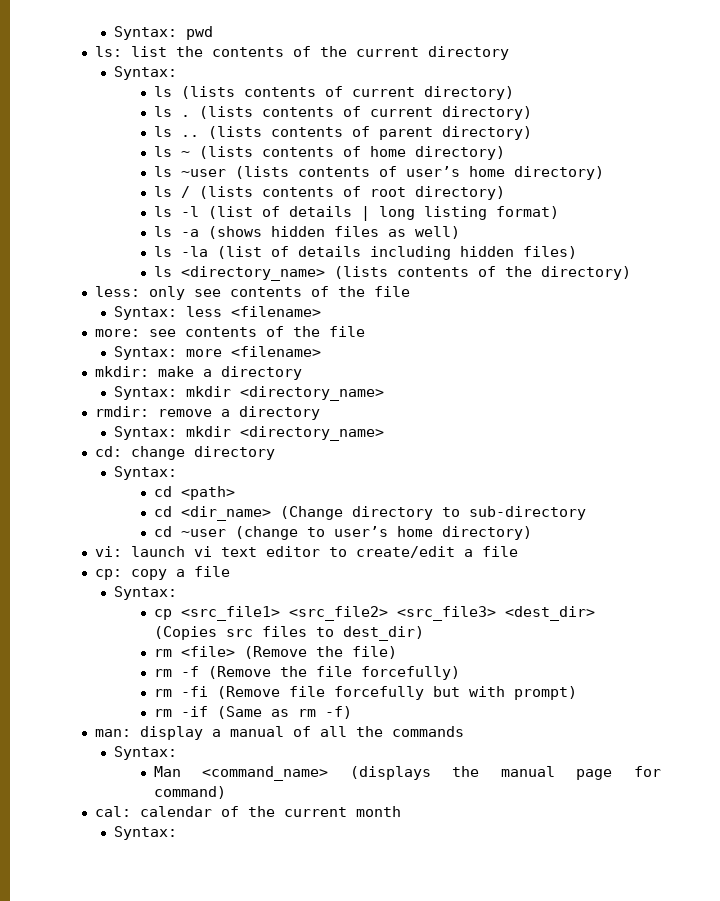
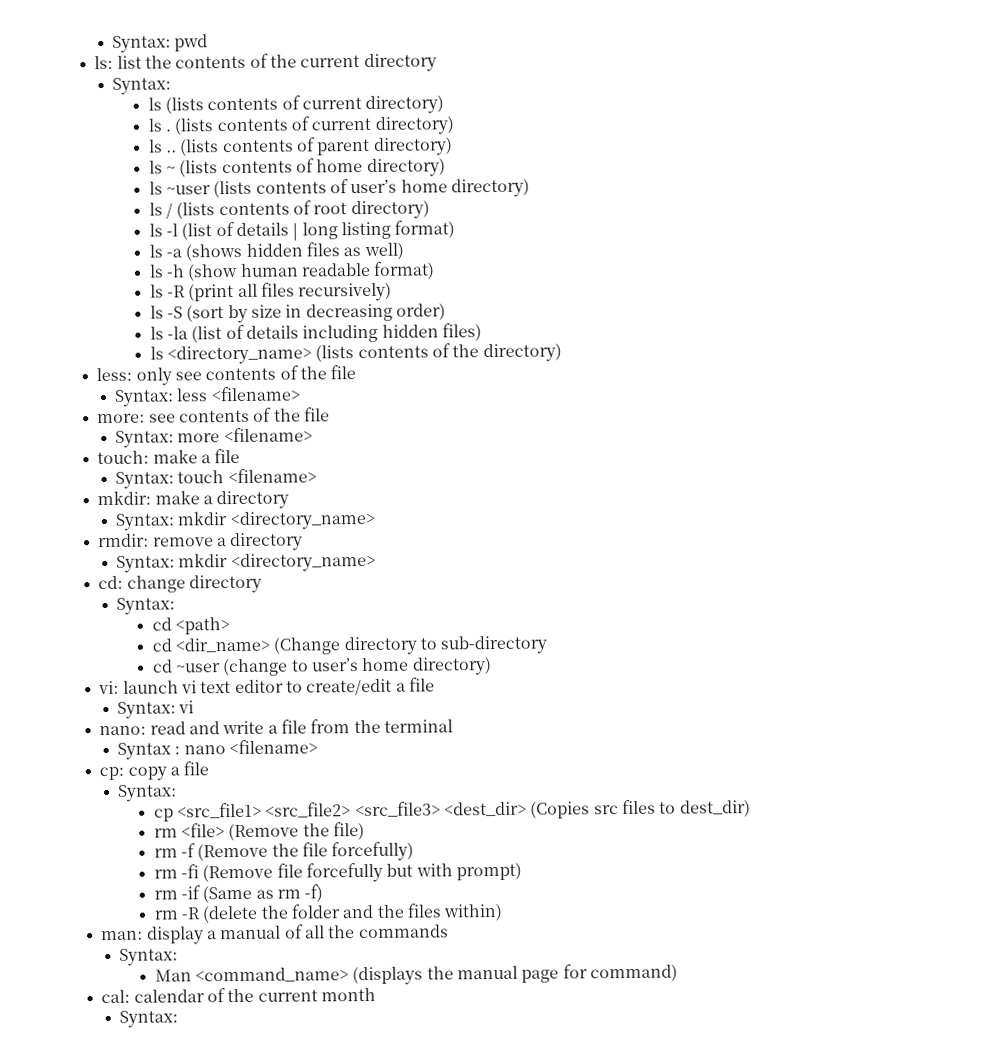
(460, 232) none -> [148,261,436,282] [149,282,393,302] [149,303,446,324] // ls -h (show human readable format) // ls -R (print all files recursively) // ls -S (sort by size in decreasing order)
(322, 351) none -> [97,448,241,465] [115,468,317,489] // touch: make a file // Syntax: touch <filename>
(518, 551) none -> [117,700,195,719] [99,719,453,736] [117,739,319,760] // Syntax: vi // nano: read and write a file from the terminal // Syntax : nano <filename>
(352, 712) none -> [153,903,504,924] // rm -R (delete the folder and the files within)

